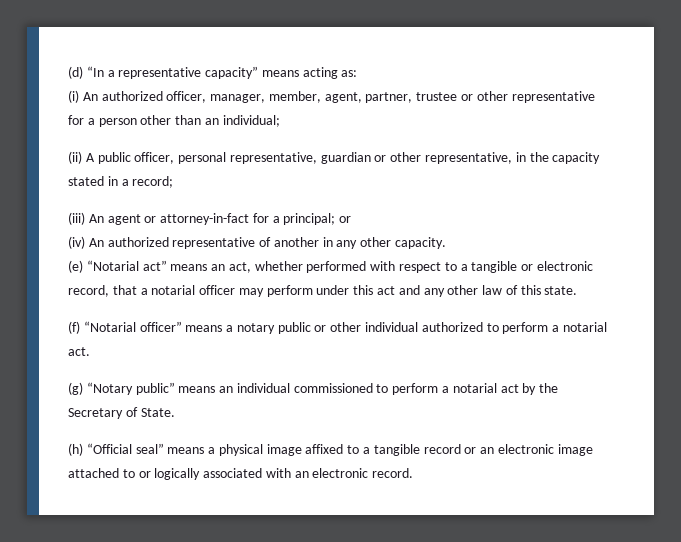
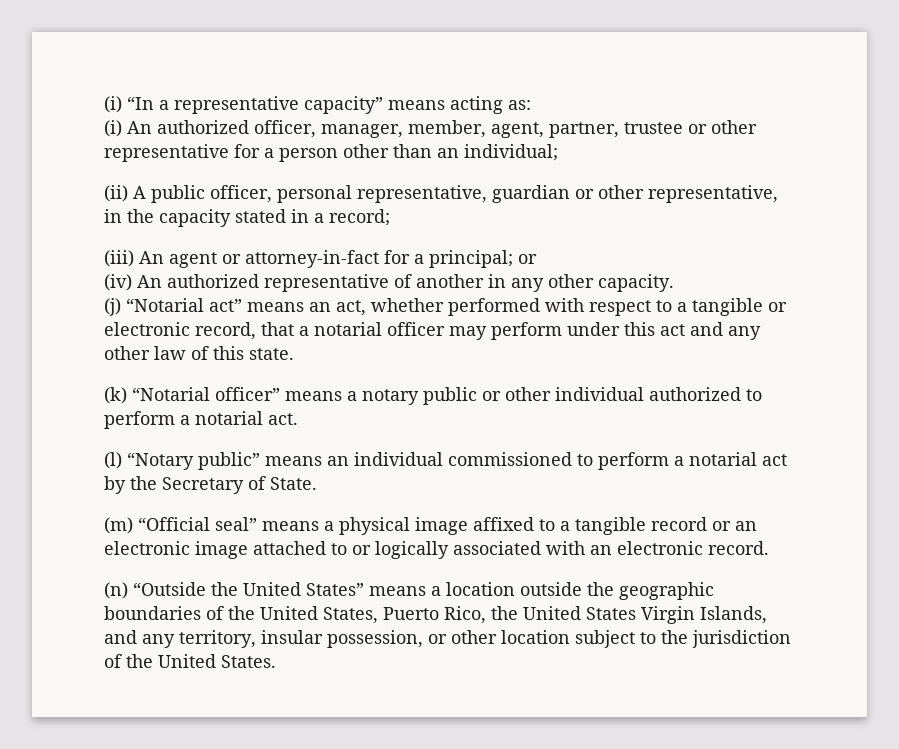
[68,66,83,79] (d) -> [104,96,122,113] (i)
[68,260,83,273] (e) -> [104,298,121,316] (j)
[68,321,80,334] (f) -> [104,387,127,404] (k)
[68,382,83,395] (g) -> [104,452,122,469] (l)
[68,443,83,456] (h) -> [104,517,133,534] (m)
(414, 473) none -> [104,582,714,600] [104,606,767,624] [104,630,791,648] [104,654,276,668] // (n) “Outside the United States” means a location outside the geographic boundaries of the United States, Puerto Rico, the United States Virgin Islands, and any territory, insular possession, or other location subject to the jurisdiction of the United States.

